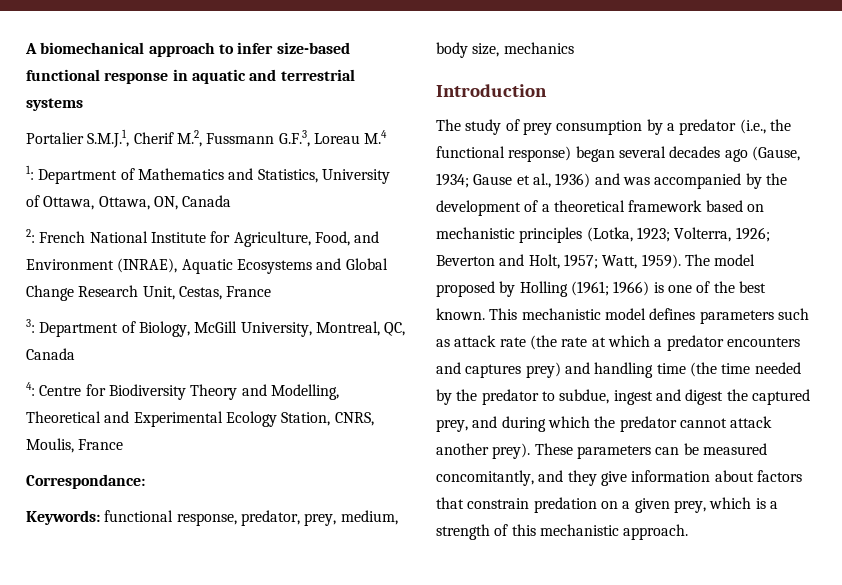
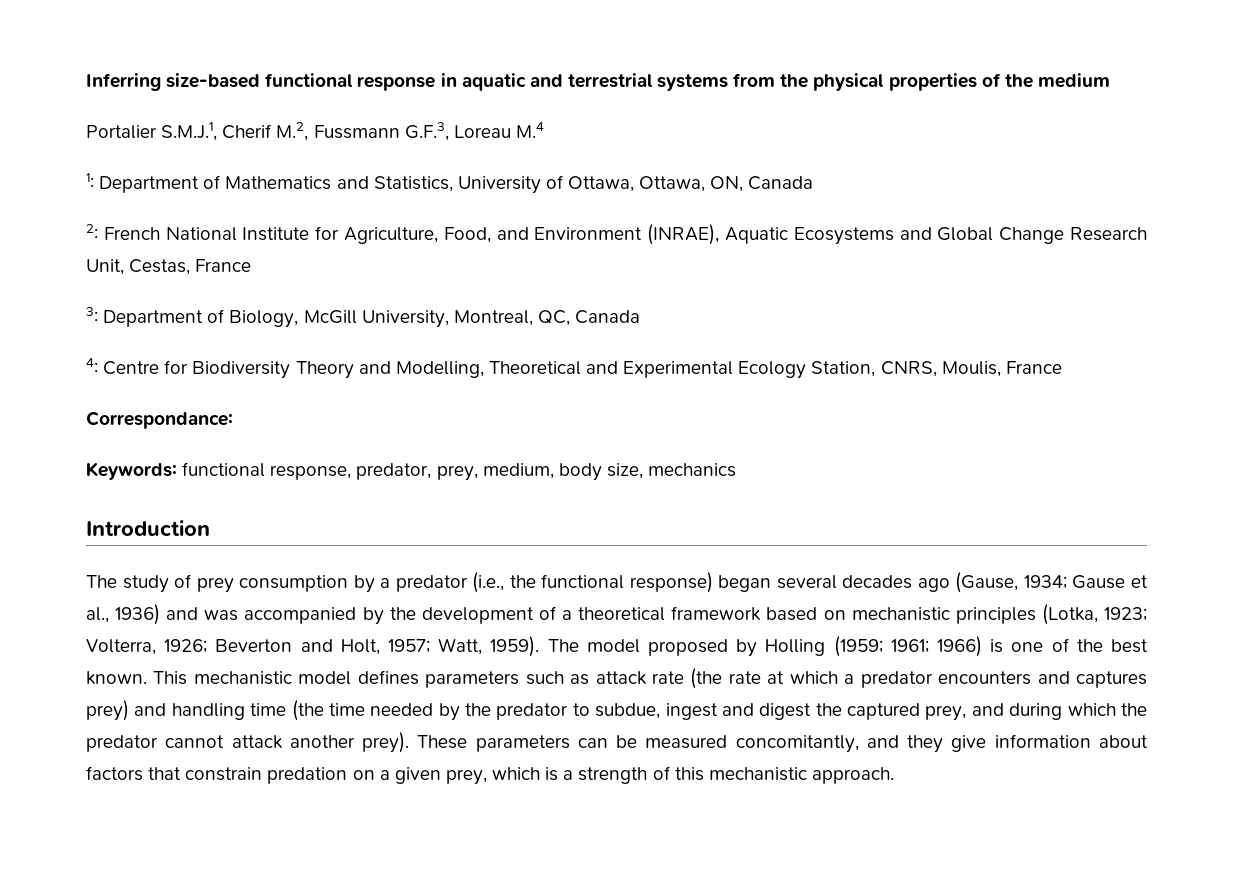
[25,42,274,57] A biomechanical approach to infer -> [86,73,161,91] Inferring
(83, 104) none -> [733,73,1110,91] from the physical properties of the medium
[570,281,609,296] (1961; -> [833,636,929,657] (1959; 1961;

